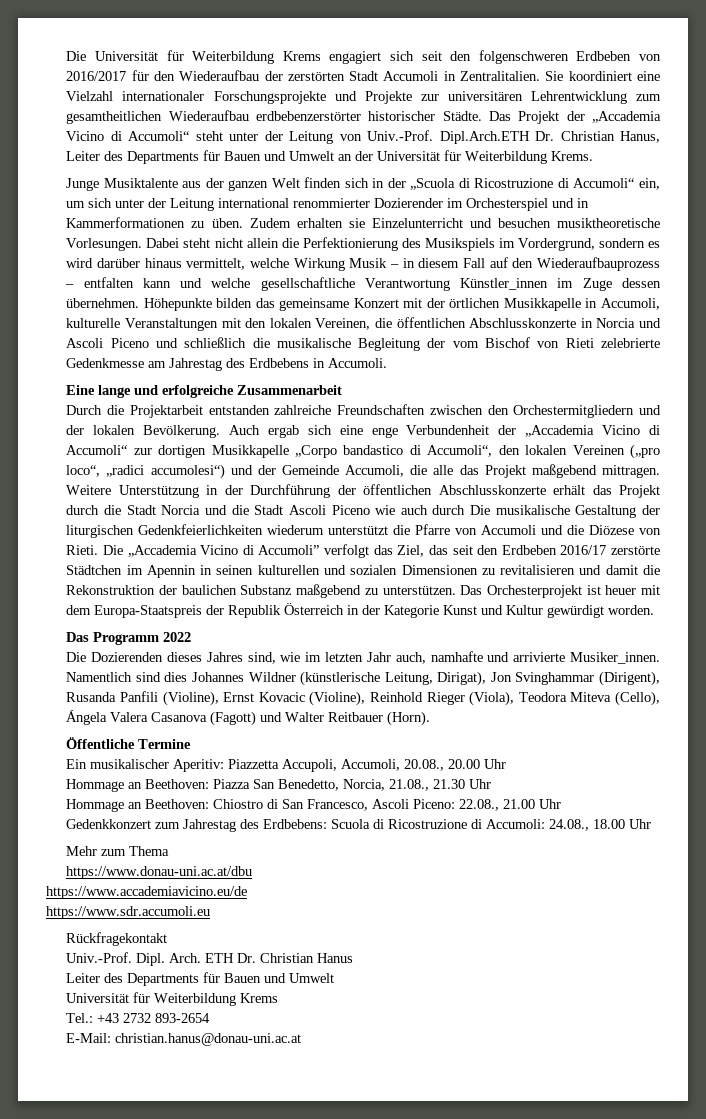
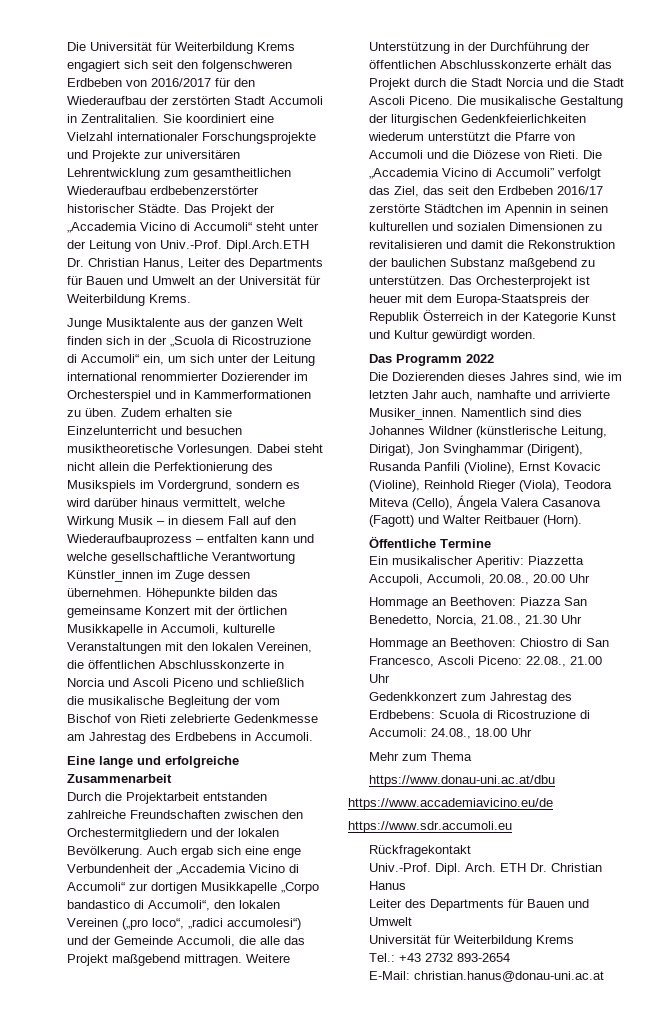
[331,505,466,515] Piceno wie auch durch -> [408,96,453,105] Piceno.

